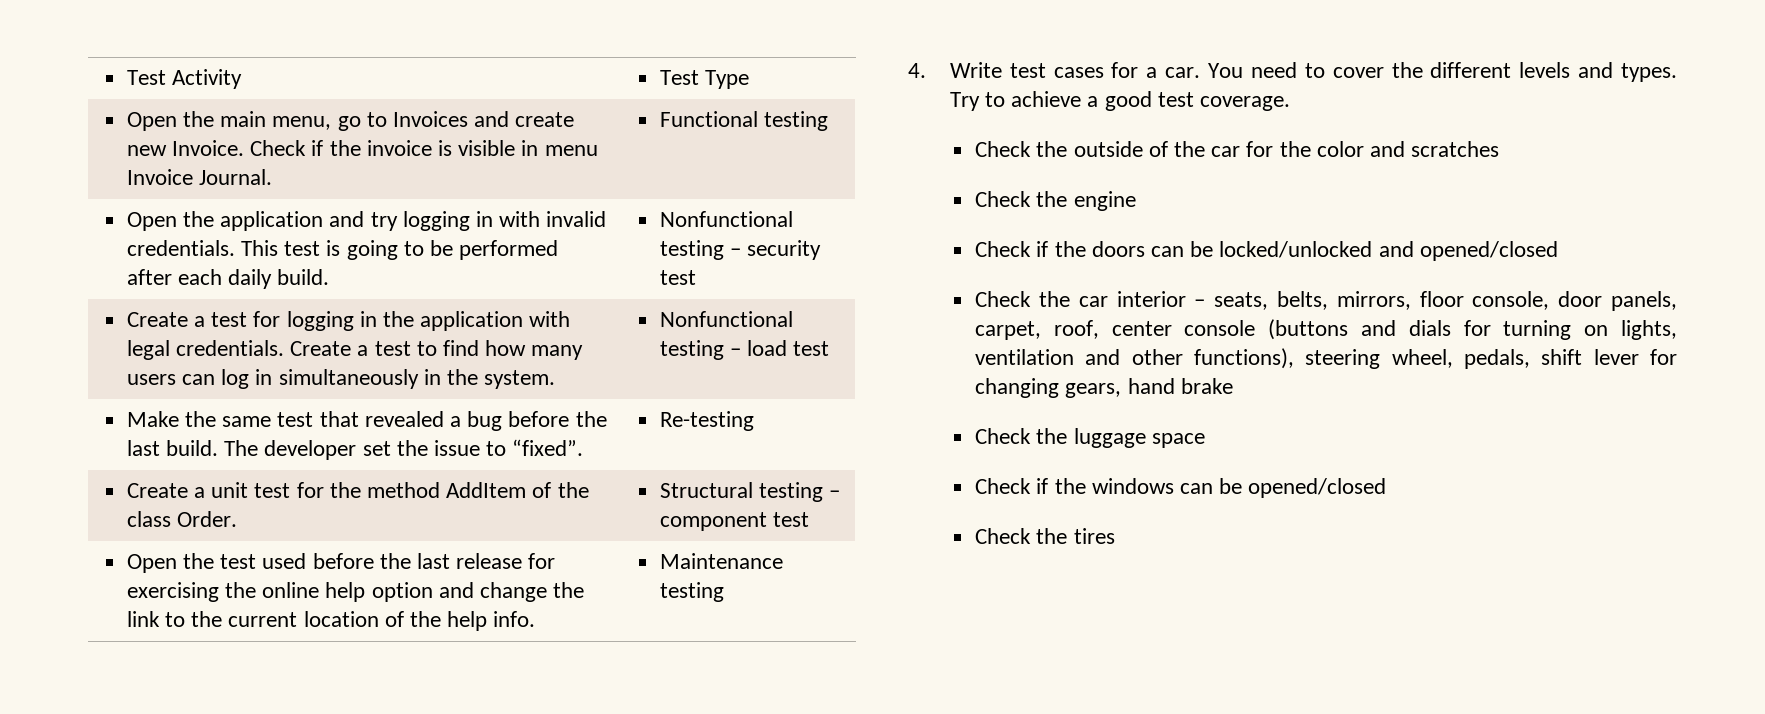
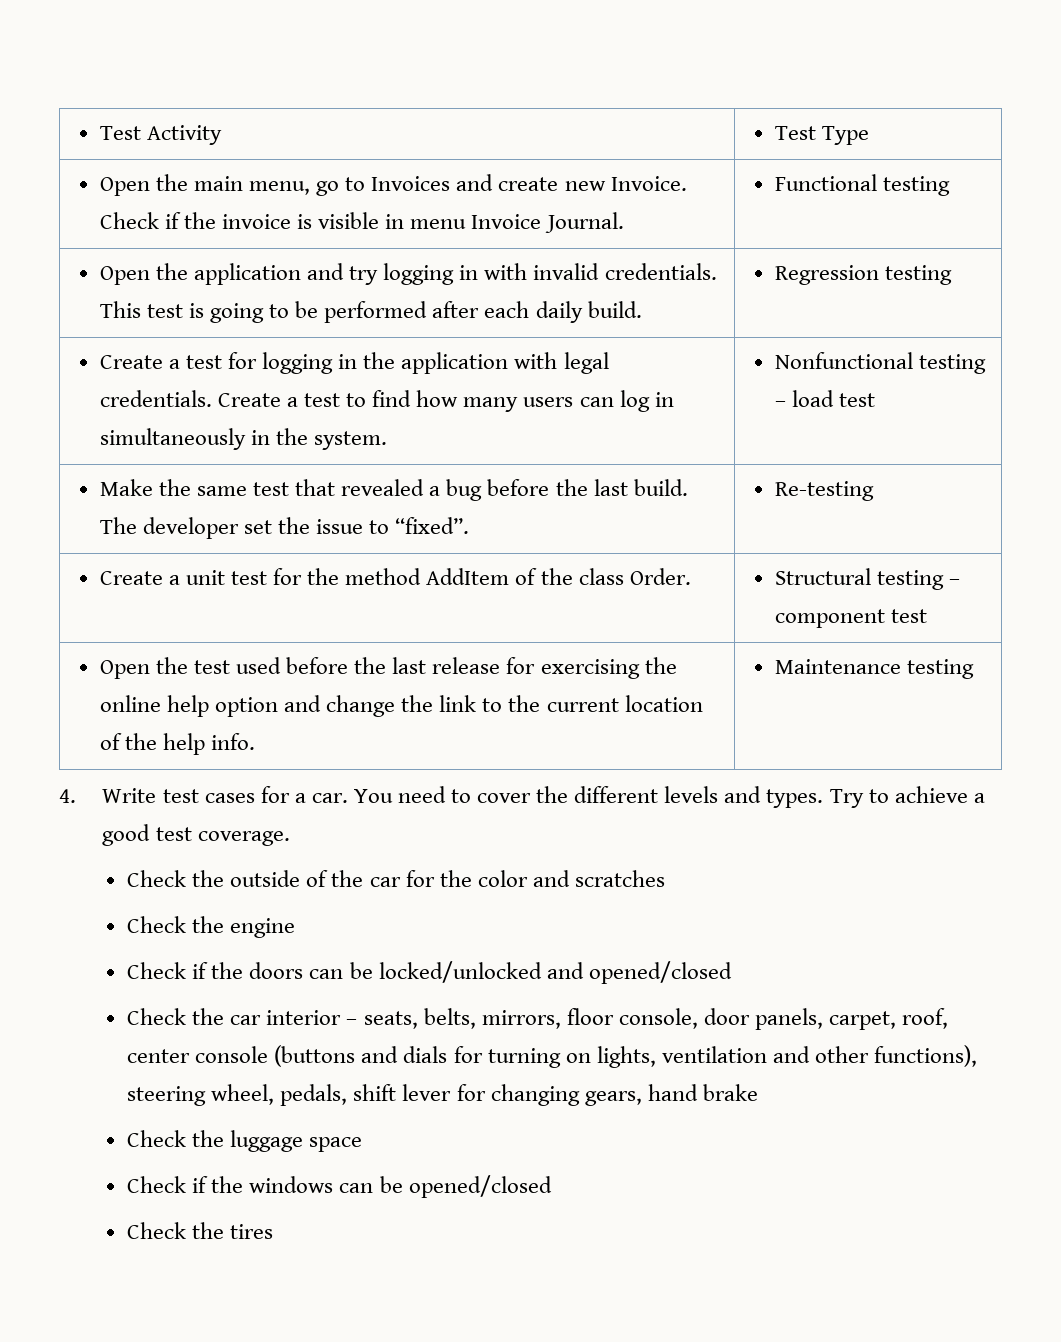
[659,211,793,227] [659,240,822,260] [659,270,696,285] Nonfunctional testing – security test -> [774,265,952,285] Regression testing

